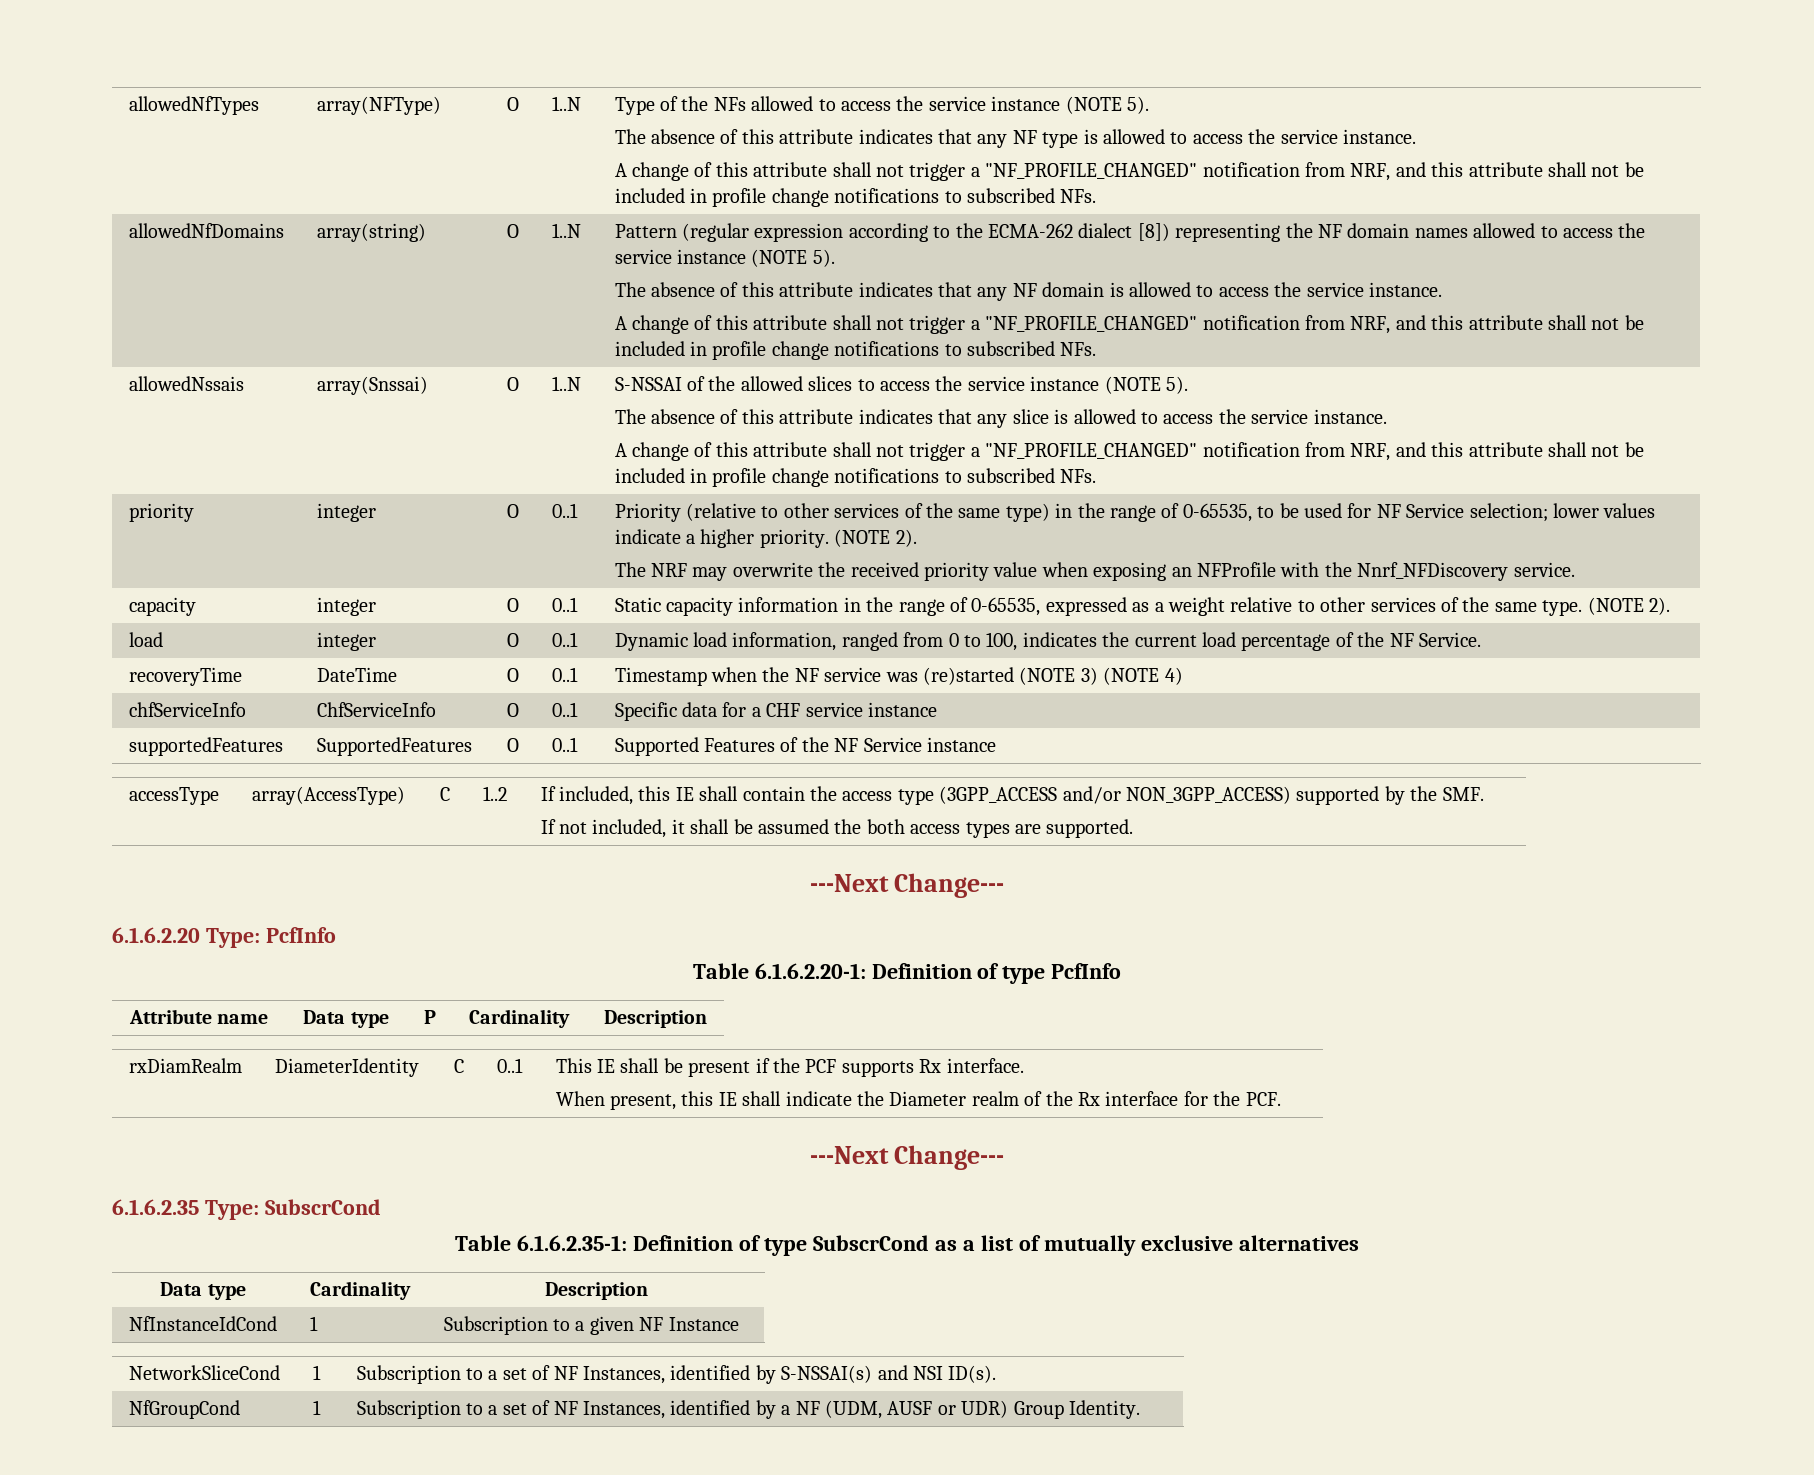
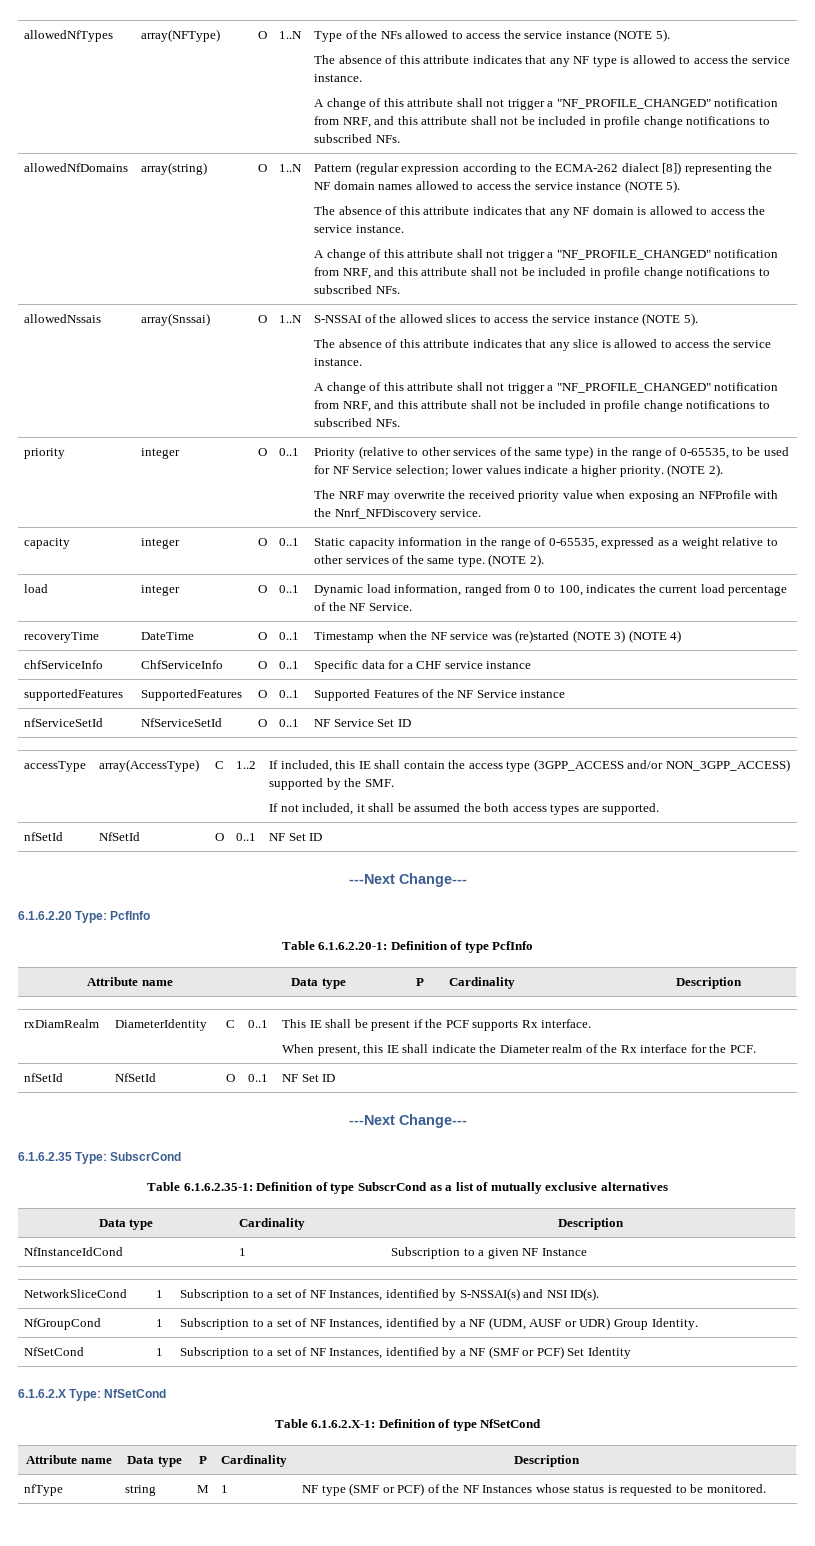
(996, 744) none -> [24,718,104,727] [141,718,223,727] [257,719,267,727] [279,719,300,727] [314,719,411,727] // nfServiceSetId | NfServiceSetId | O | 0..1 | NF Service Set ID
(1134, 828) none -> [24,832,64,841] [99,832,141,841] [214,833,224,841] [236,833,257,841] [269,833,323,841] // nfSetId | NfSetId | O | 0..1 | NF Set ID
(1281, 1099) none -> [24,1073,64,1082] [115,1073,157,1082] [226,1074,235,1082] [248,1074,269,1082] [282,1074,336,1082] // nfSetId | NfSetId | O | 0..1 | NF Set ID
(1140, 1409) none -> [24,1347,85,1356] [156,1348,164,1356] [180,1346,631,1359] [18,1389,167,1401] [274,1419,542,1431] [26,1455,112,1464] [127,1456,182,1467] [198,1456,207,1464] [221,1455,288,1467] [514,1455,580,1467] [24,1484,64,1496] [125,1485,157,1496] [196,1485,209,1493] [221,1485,229,1493] [302,1483,766,1496] // NfSetCond | 1 | Subscription to a set of NF Instances, identified by a NF (SMF or PCF) Set Identity // 6.1.6.2.X Type: NfSetCond // Table 6.1.6.2.X-1: Definition of type NfSetCond // Attribute name | Data type | P | Cardinality | Description // nfType | string | M | 1 | NF type (SMF or PCF) of the NF Instances whose status is requested to be monitored.

